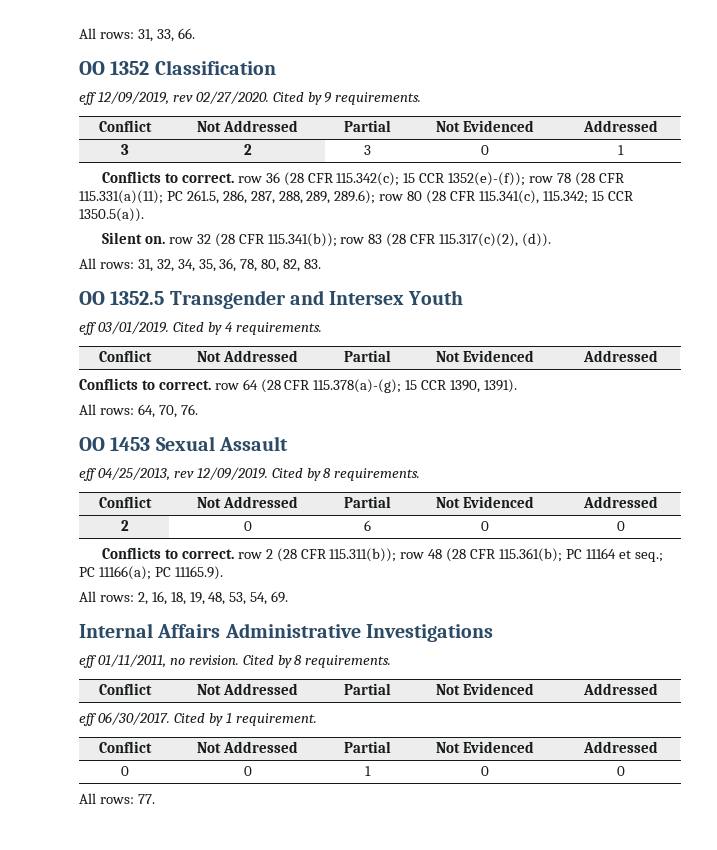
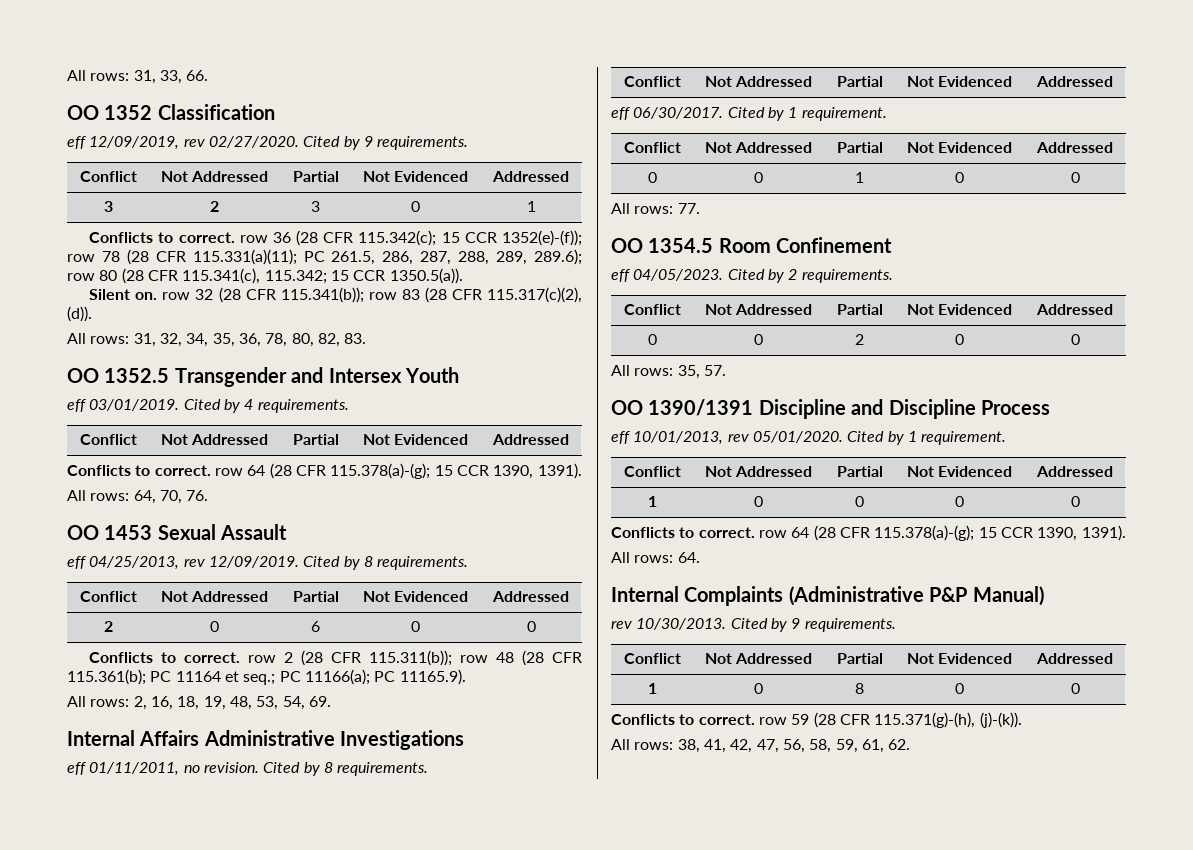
(155, 799) none -> [611,237,893,253] [611,269,893,283] [623,304,681,315] [704,304,813,315] [836,304,883,315] [906,304,1013,315] [1036,304,1113,315] [647,334,657,345] [754,334,763,345] [855,334,864,345] [955,334,964,345] [1070,334,1080,345] [611,365,726,379] [611,399,1050,419] [611,431,1007,445] [623,466,681,477] [704,466,813,477] [836,466,883,477] [906,466,1013,477] [1036,466,1113,477] [647,496,657,507] [754,496,763,507] [855,496,864,507] [955,496,964,507] [1070,496,1080,507] [611,525,1126,541] [611,552,700,563] [611,586,1044,606] [611,618,896,632] [623,653,681,664] [704,653,813,664] [836,653,883,664] [906,653,1013,664] [1036,653,1113,664] [647,683,657,694] [754,683,763,694] [855,683,864,694] [955,683,964,694] [1070,683,1080,694] [611,712,1022,728] [611,739,911,753] // OO 1354.5 Room Confinement // eff 04/05/2023. Cited by 2 requirements. // Conflict | Not Addressed | Partial | Not Evidenced | Addressed // 0 | 0 | 2 | 0 | 0 // All rows: 35, 57. // OO 1390/1391 Discipline and Discipline Process // eff 10/01/2013, rev 05/01/2020. Cited by 1 requirement. // Conflict | Not Addressed | Partial | Not Evidenced | Addressed // 1 | 0 | 0 | 0 | 0 // Conflicts to correct. row 64 (28 CFR 115.378(a)-(g); 15 CCR 1390, 1391). // All rows: 64. // Internal Complaints (Administrative P&P Manual) // rev 10/30/2013. Cited by 9 requirements. // Conflict | Not Addressed | Partial | Not Evidenced | Addressed // 1 | 0 | 8 | 0 | 0 // Conflicts to correct. row 59 (28 CFR 115.371(g)-(h), (j)-(k)). // All rows: 38, 41, 42, 47, 56, 58, 59, 61, 62.

